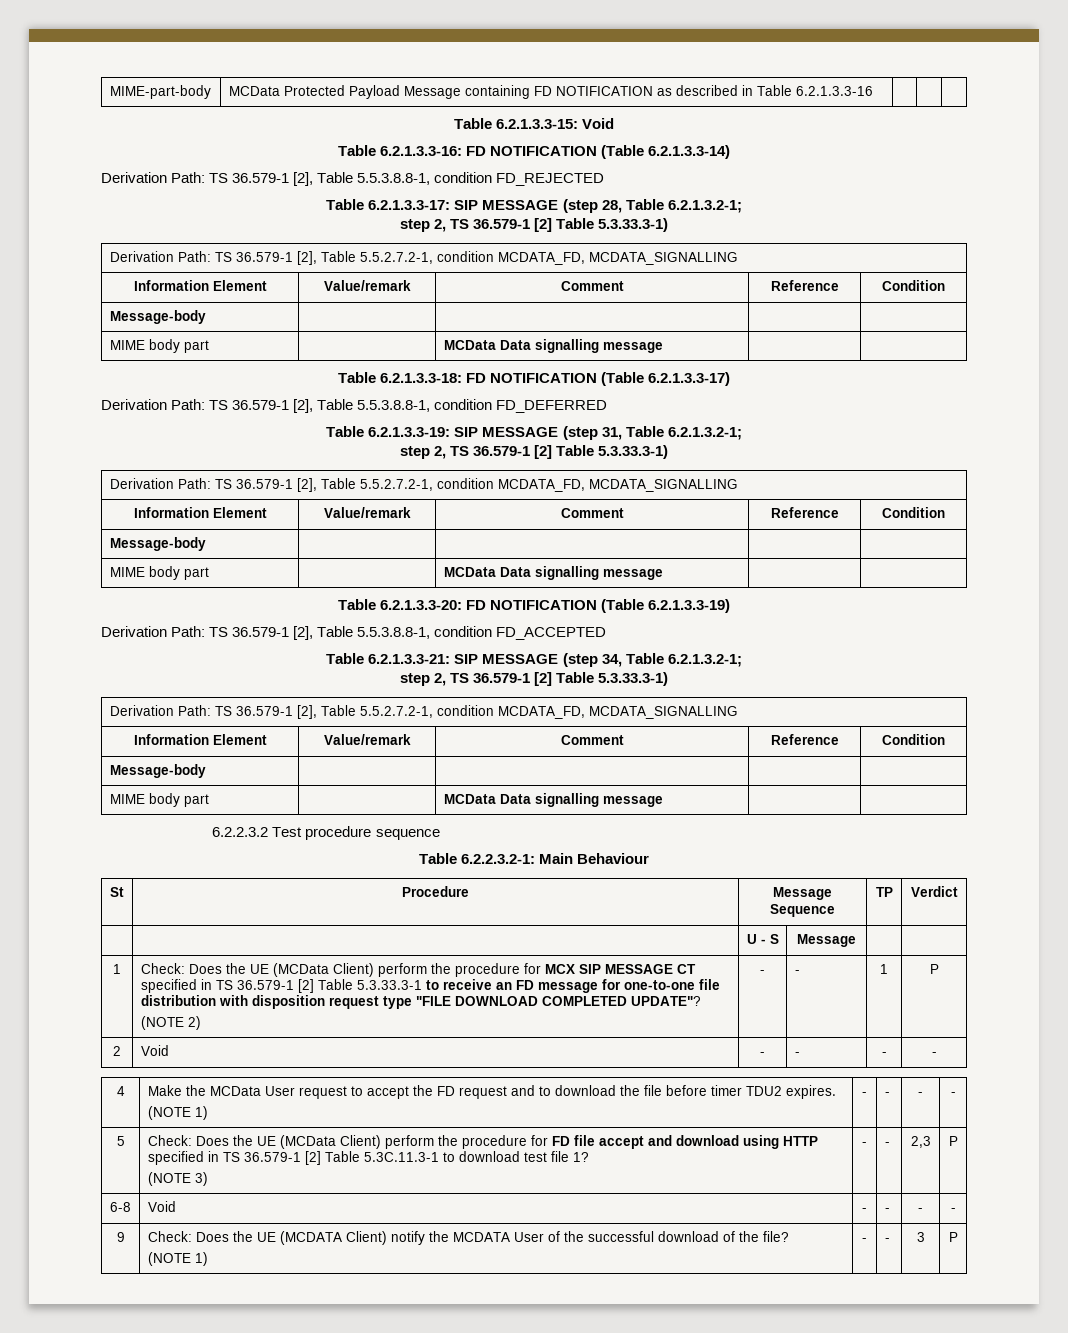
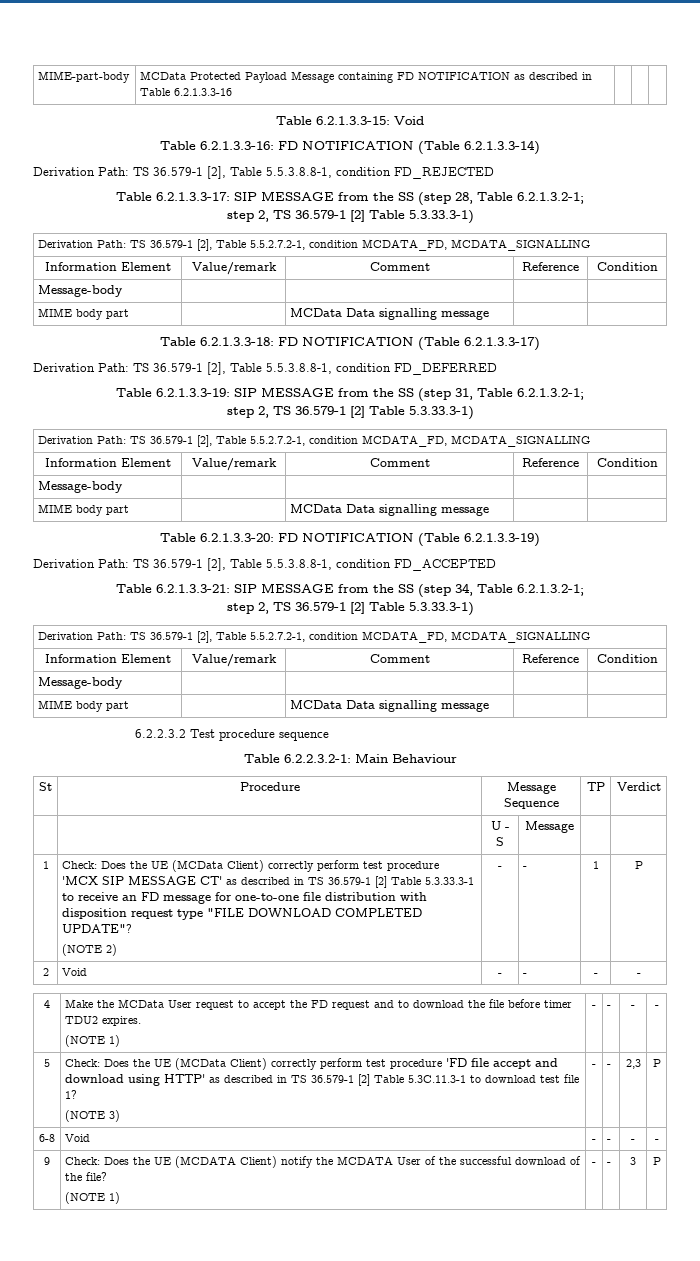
(559, 205) none -> [338,192,414,201] from the SS
(559, 432) none -> [338,388,414,397] from the SS
(559, 659) none -> [338,584,414,593] from the SS
[377,963,696,977] [140,979,197,993] perform the procedure for MCX SIP MESSAGE CT specified -> [268,860,440,872] [62,876,291,885] correctly perform test procedure 'MCX SIP MESSAGE CT' as described
[384,1135,570,1149] perform the procedure for FD -> [271,1058,468,1070] correctly perform test procedure 'FD
[782,1136,818,1146] [147,1151,204,1165] HTTP specified -> [164,1074,274,1083] HTTP' as described

